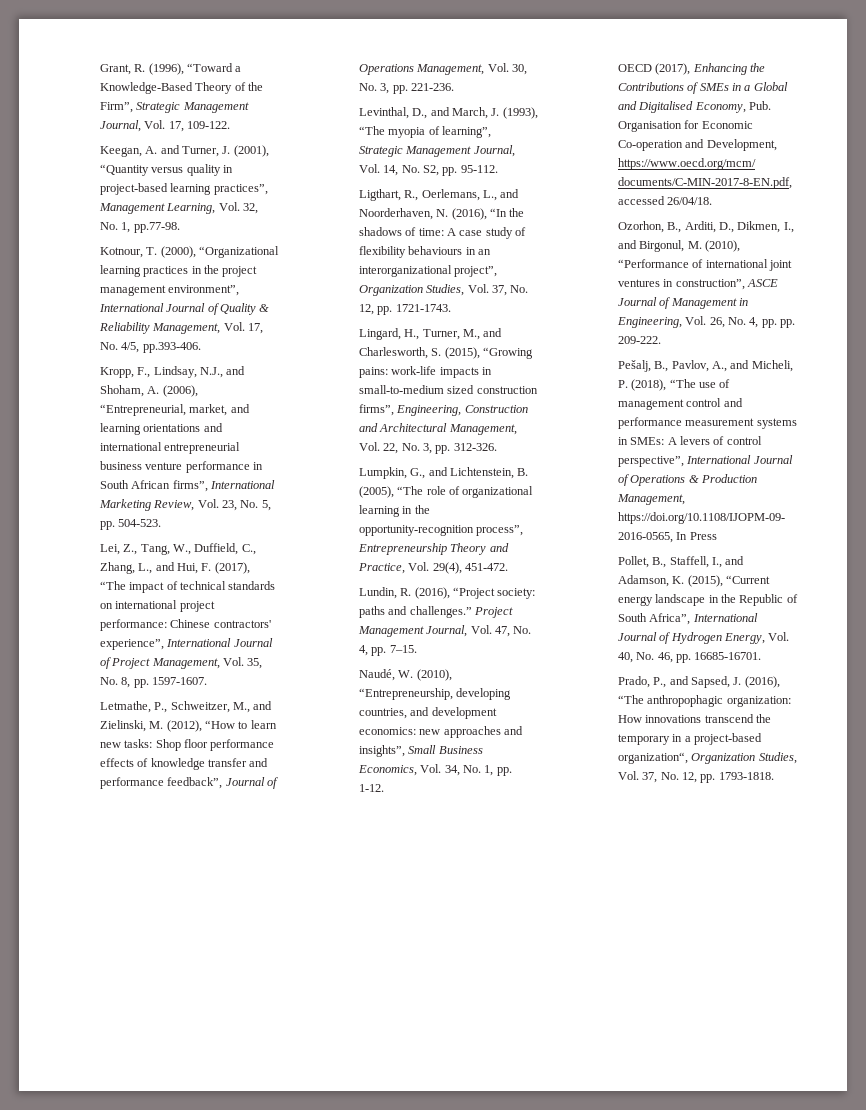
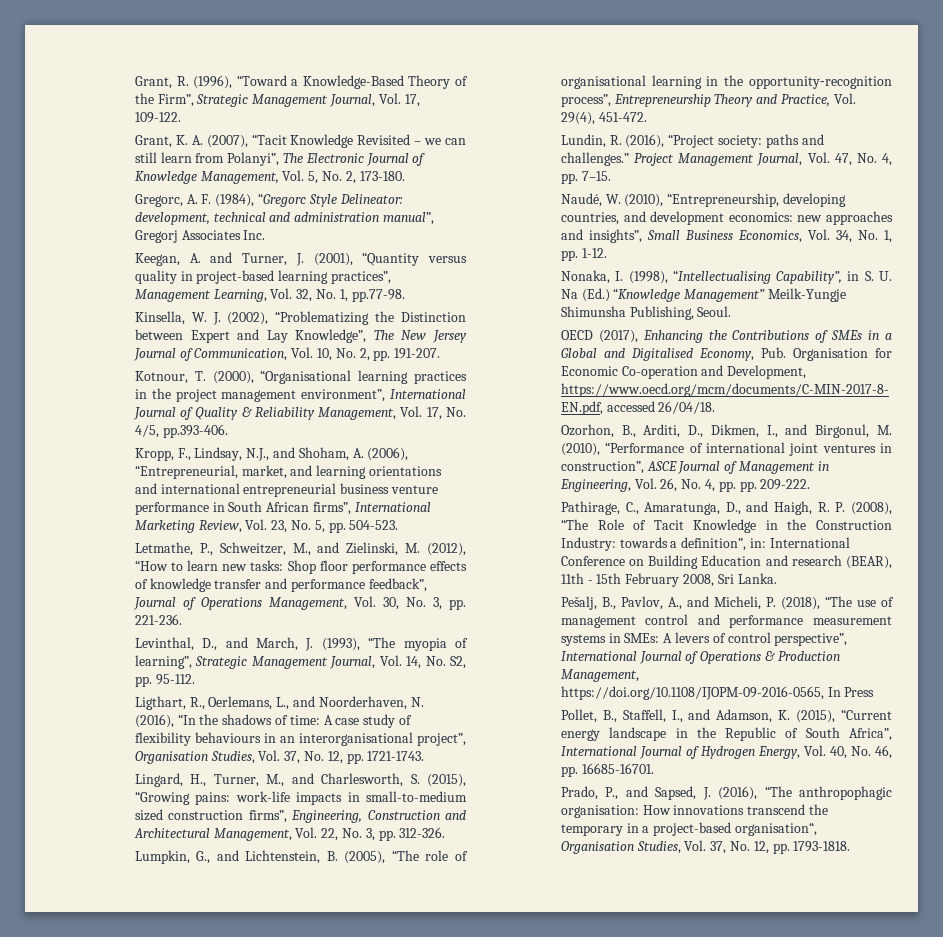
(230, 125) none -> [134,134,467,148] [134,152,426,166] [134,170,405,184] [134,193,403,207] [134,212,435,225] [134,230,266,243] // Grant, K. A. (2007), “Tacit Knowledge Revisited – we can still learn from Polanyi”, The Electronic Journal of Knowledge Management, Vol. 5, No. 2, 173-180. // Gregorc, A. F. (1984), “Gregorc Style Delineator: development, technical and administration manual”, Gregorj Associates Inc.
(180, 227) none -> [134,311,467,325] [134,329,467,343] [133,347,441,361] // Kinsella, W. J. (2002), “Problematizing the Distinction between Expert and Lay Knowledge”, The New Jersey Journal of Communication, Vol. 10, No. 2, pp. 191-207.
[198,246,279,258] “Organizational -> [260,370,352,384] “Organisational
[99,543,256,555] [99,562,250,574] [99,581,276,593] [99,600,215,612] [99,619,271,631] [99,638,273,650] [99,657,263,669] [99,677,207,688] // Lei, Z., Tang, W., Duffield, C., Zhang, L., and Hui, F. (2017), “The impact of technical standards on international project performance: Chinese contractors' experience”, International Journal of Project Management, Vol. 35, No. 8, pp. 1597-1607. -> (399, 525) none
[358,265,498,277] [358,285,423,296] interorganizational project”, Organization -> [298,732,467,746] [134,751,208,764] interorganisational project”, Organisation
[462,486,534,498] organizational -> [560,75,646,89] organisational
(384, 788) none -> [560,270,892,284] [560,288,847,302] [560,306,732,320] // Nonaka, I. (1998), “Intellectualising Capability”, in S. U. Na (Ed.) “Knowledge Management” Meilk-Yungje Shimunsha Publishing, Seoul.
(661, 340) none -> [560,501,892,515] [560,519,892,533] [560,537,850,551] [560,555,892,569] [560,573,777,587] // Pathirage, C., Amaratunga, D., and Haigh, R. P. (2008), “The Role of Tacit Knowledge in the Construction Industry: towards a definition”, in: International Conference on Building Education and research (BEAR), 11th - 15th February 2008, Sri Lanka.
[726,696,791,707] organization: -> [560,805,639,818] organisation:
[617,752,756,764] organization“, Organization -> [735,822,818,836] [560,841,634,854] organisation“, Organisation

